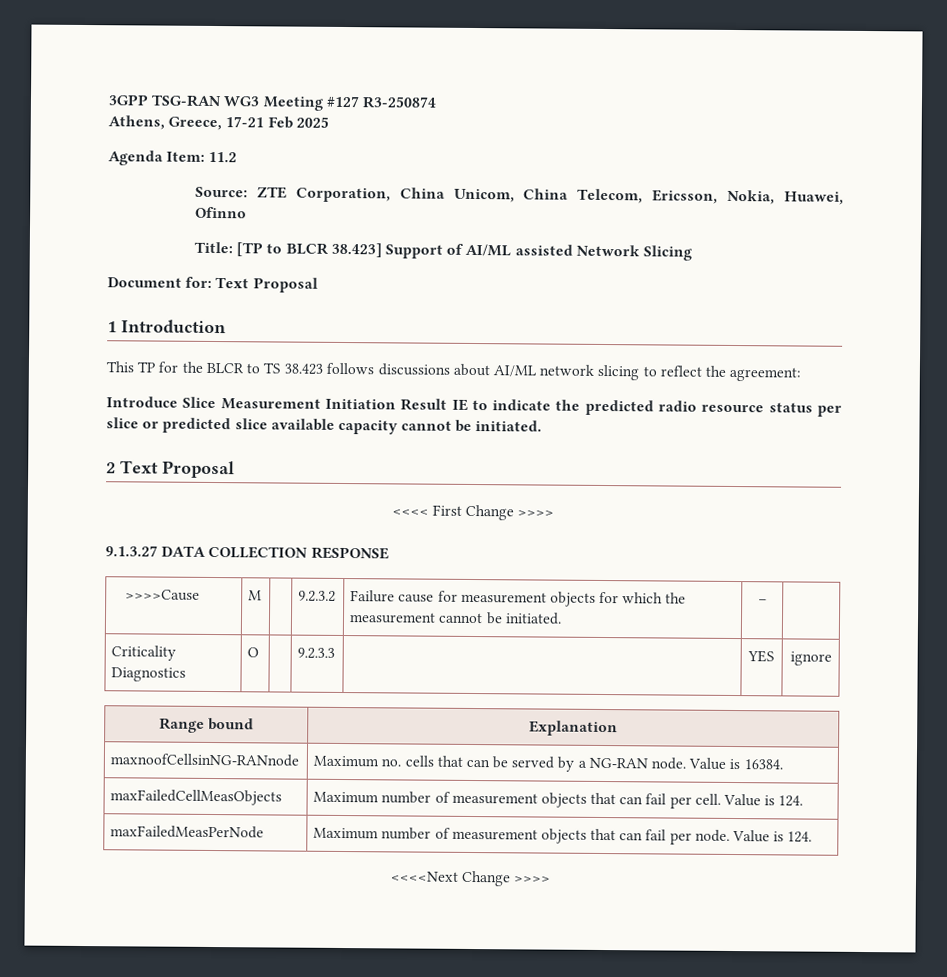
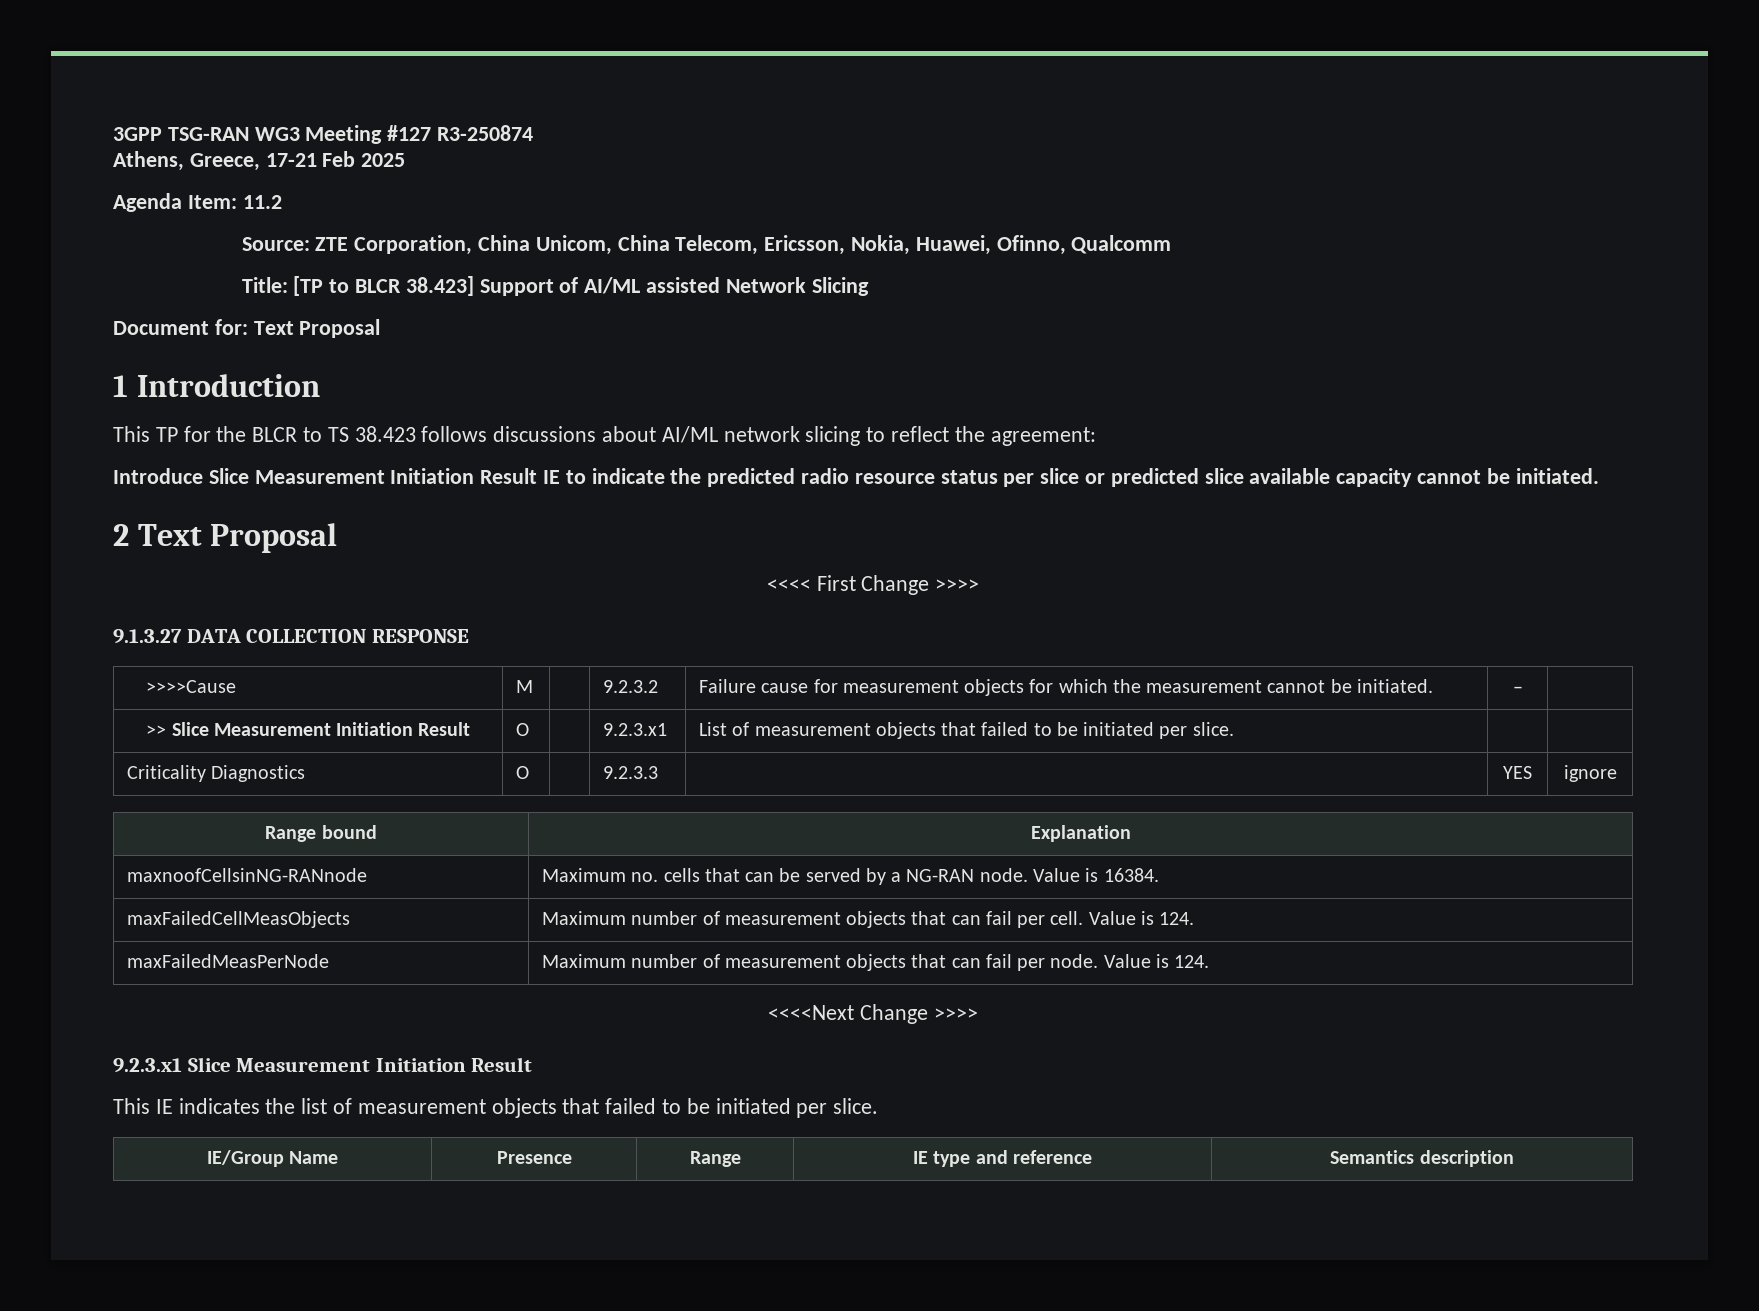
[195,206,248,219] Ofinno -> [996,235,1172,255] Ofinno, Qualcomm
(768, 602) none -> [146,722,471,736] [516,723,530,736] [603,723,668,736] [699,722,1234,739] // >> Slice Measurement Initiation Result | O | | 9.2.3.x1 | List of measurement objects that failed to be initiated per slice. | |
(552, 879) none -> [113,1057,533,1073] [113,1098,879,1118] [206,1150,339,1167] [496,1151,572,1164] [689,1151,741,1167] [913,1150,1092,1167] [1330,1150,1514,1167] // 9.2.3.x1 Slice Measurement Initiation Result // This IE indicates the list of measurement objects that failed to be initiated per slice. // IE/Group Name | Presence | Range | IE type and reference | Semantics description

